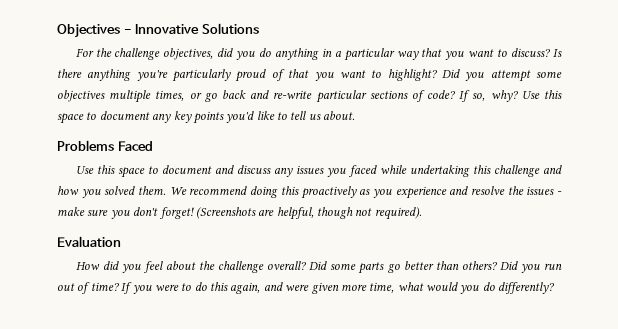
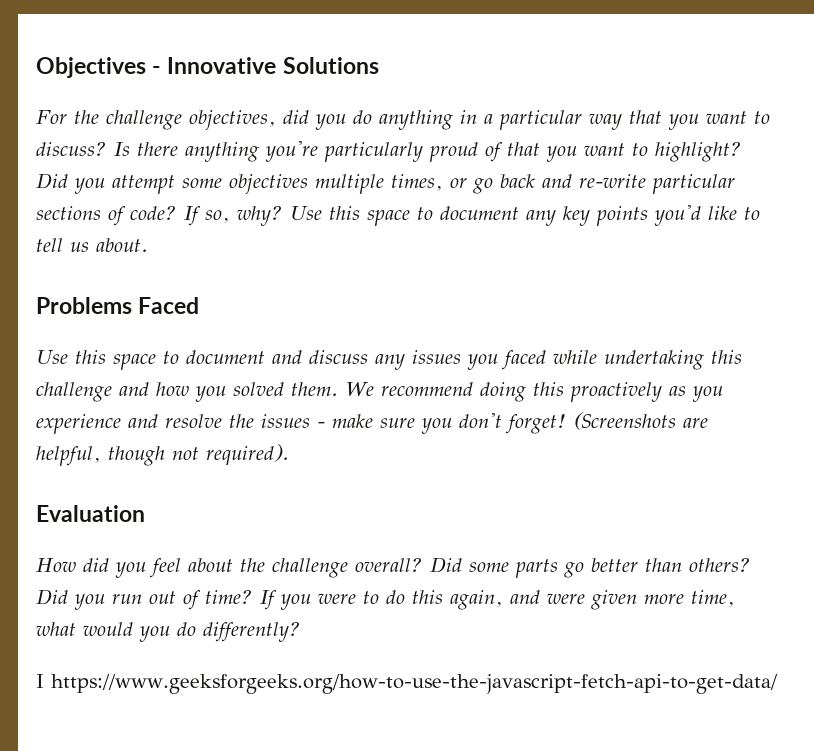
(556, 288) none -> [36,674,778,694] // I https://www.geeksforgeeks.org/how-to-use-the-javascript-fetch-api-to-get-data/

